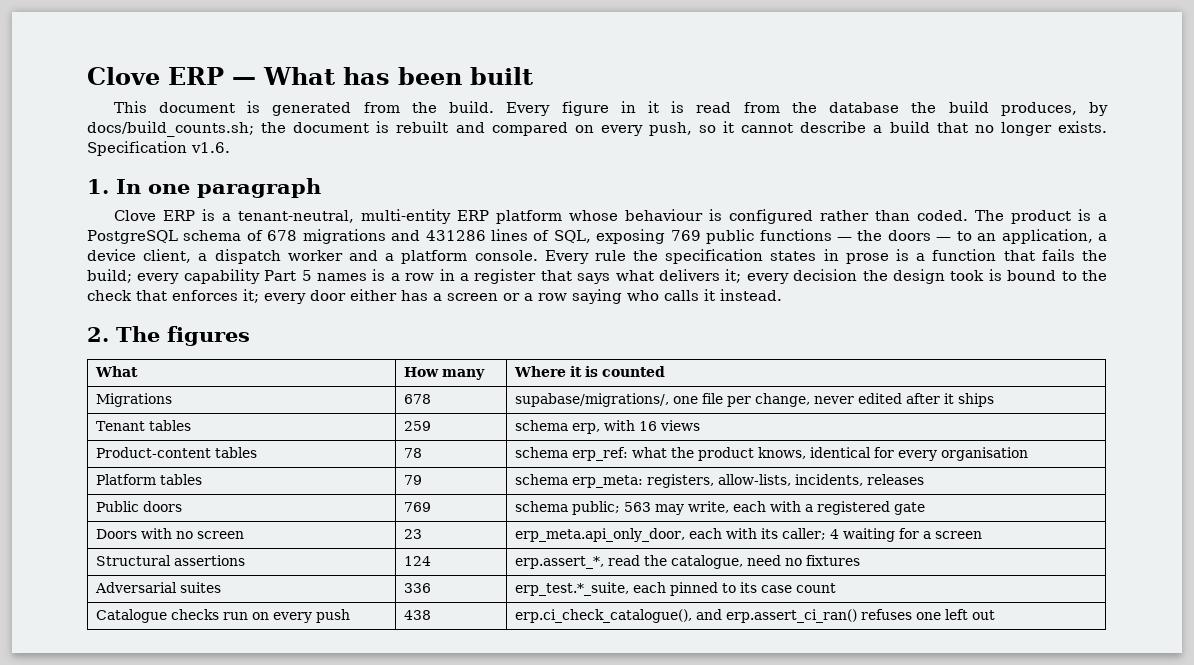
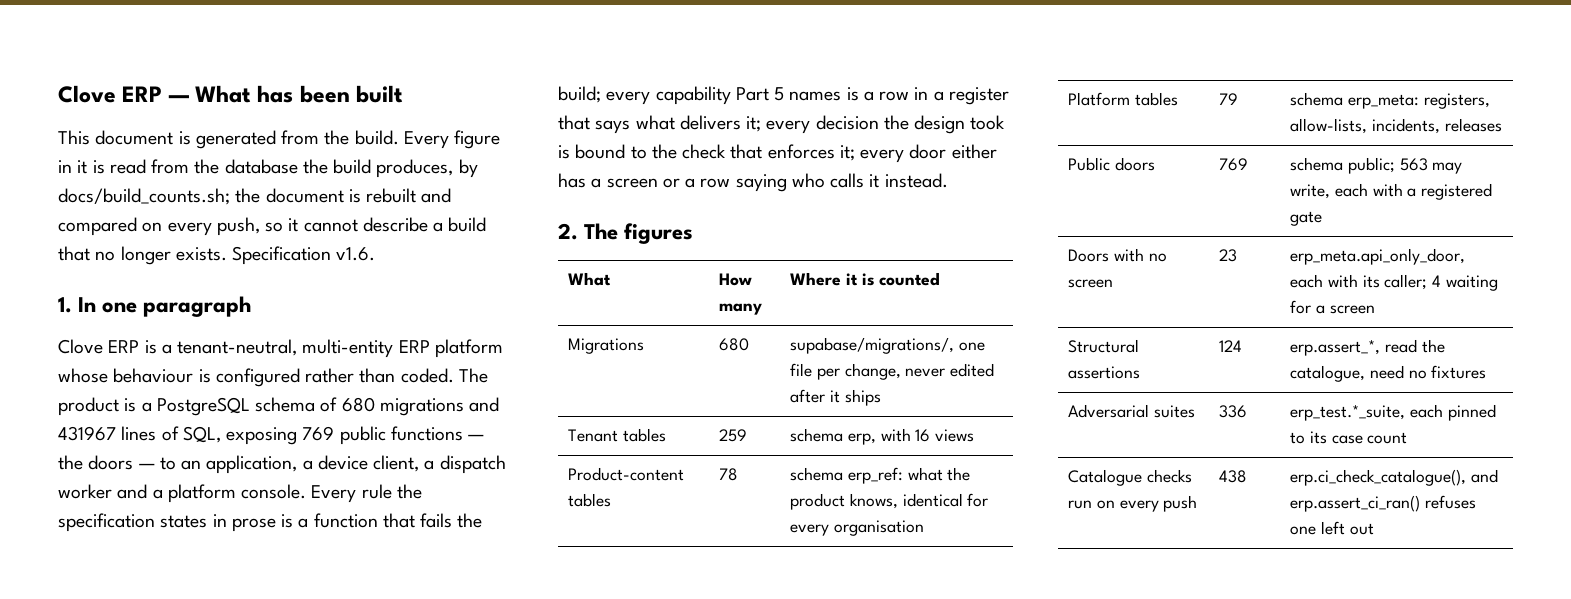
[267,230,298,241] 678 -> [341,397,375,412] 680
[425,230,486,241] 431286 -> [58,426,116,441] 431967
[404,394,432,404] 678 -> [719,338,750,351] 680

